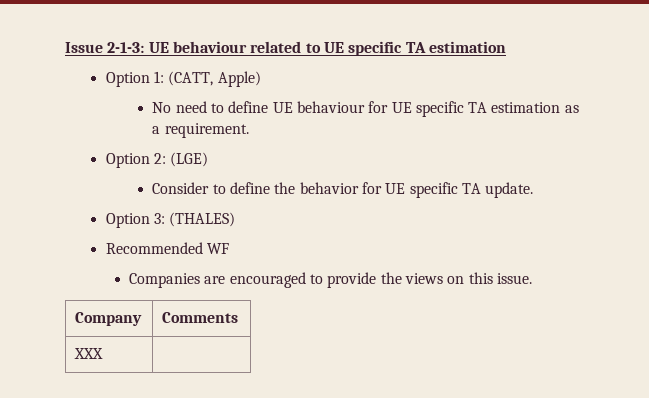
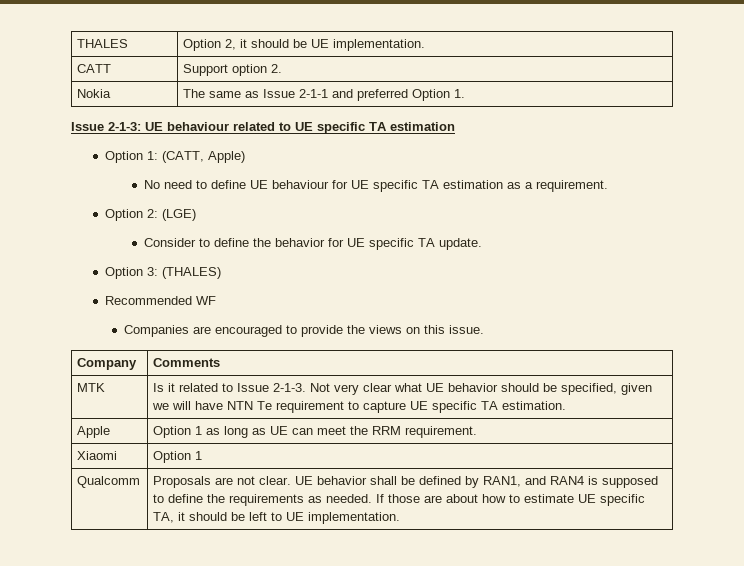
(65, 47) none -> [77,39,129,48] [183,39,426,51] [77,64,112,73] [183,64,283,76] [77,89,112,98] [183,89,466,101] THALES | Option 2, it should be UE implementation. // CATT | Support option 2. // Nokia | The same as Issue 2-1-1 and preferred Option 1. //
[74,348,104,359] XXX | -> [77,383,106,392] [153,383,653,395] [152,401,567,413] [77,426,111,438] [153,426,478,438] [77,451,118,460] [153,451,203,463] [77,476,141,488] [153,476,659,488] [153,494,646,506] [153,512,401,524] MTK | Is it related to Issue 2-1-3. Not very clear what UE behavior should be specified, given we will have NTN Te requirement to capture UE specific TA estimation. // Apple | Option 1 as long as UE can meet the RRM requirement. // Xiaomi | Option 1 // Qualcomm | Proposals are not clear. UE behavior shall be defined by RAN1, and RAN4 is supposed to define the requirements as needed. If those are about how to estimate UE specific TA, it should be left to UE implementation.

